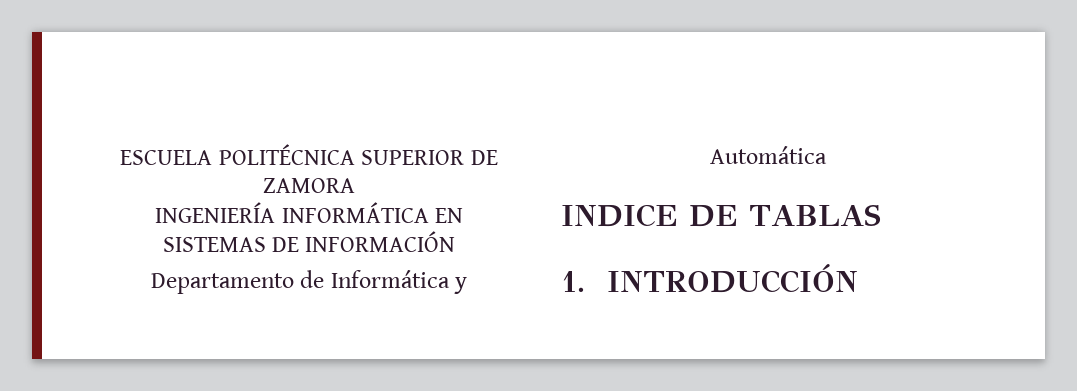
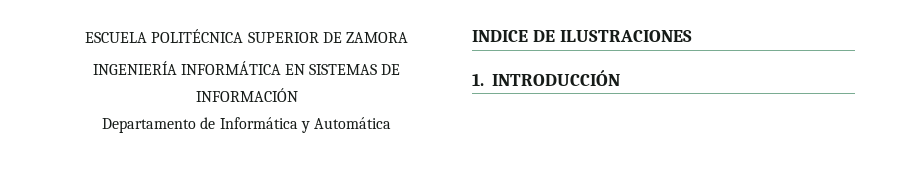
[749,204,881,226] TABLAS -> [559,30,692,42] ILUSTRACIONES

